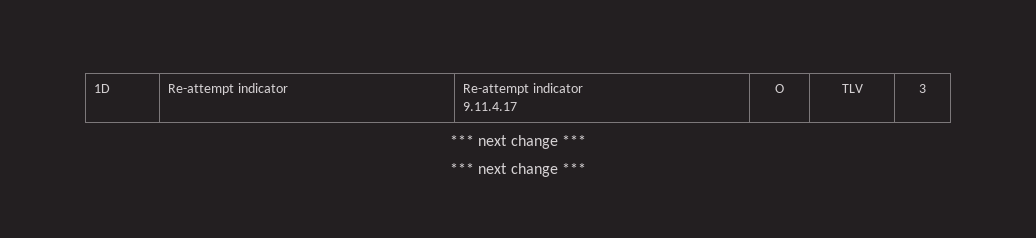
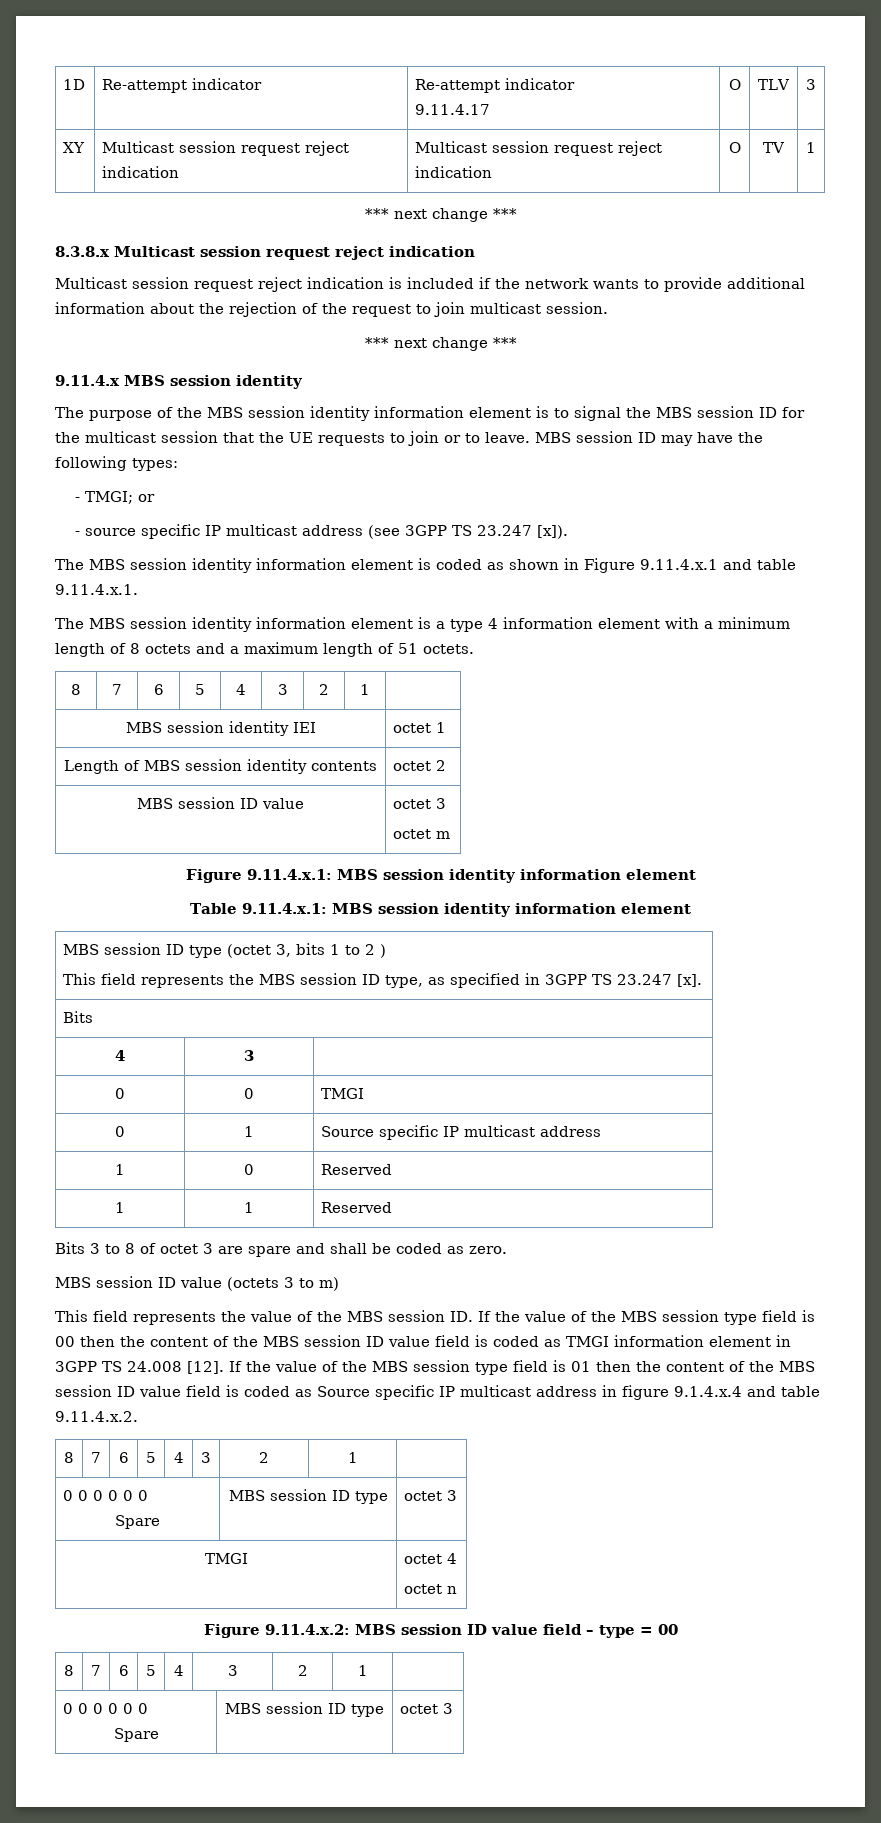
[450,135,586,149] [450,163,586,177] // *** next change *** // *** next change *** -> [63,142,86,153] [102,141,350,156] [102,166,180,178] [415,141,663,156] [415,166,493,178] [728,142,741,153] [763,142,785,153] [806,142,816,153] [364,208,517,222] [55,246,475,260] [55,277,805,292] [55,302,608,317] [364,337,517,351] [55,375,303,389] [55,406,805,421] [55,431,763,446] [55,456,178,471] [74,491,155,504] [74,524,568,539] [55,558,796,573] [55,584,138,595] [55,617,790,632] [55,642,474,657] [71,684,81,695] [112,684,122,695] [153,684,164,695] [195,684,205,695] [236,684,246,695] [277,684,288,695] [319,684,329,695] [360,684,370,695] [125,721,316,736] [393,722,447,733] [64,759,377,774] [393,760,447,771] [137,797,304,809] [393,798,447,809] [393,829,451,839] [185,869,696,883] [190,903,691,917] [63,943,387,958] [63,973,703,988] [63,1011,94,1023] [115,1050,125,1061] [244,1050,254,1061] [115,1088,125,1099] [244,1088,254,1099] [321,1088,365,1099] [115,1126,125,1137] [244,1126,254,1137] [321,1125,602,1140] [115,1164,125,1175] [244,1164,254,1175] [321,1164,393,1175] [115,1202,125,1213] [244,1202,254,1213] [321,1202,393,1213] [55,1242,507,1257] [55,1276,339,1291] [55,1310,815,1325] [55,1335,791,1347] [55,1360,815,1375] [55,1385,820,1400] [55,1411,138,1422] [64,1452,74,1463] [91,1452,101,1463] [118,1452,129,1463] [146,1452,156,1463] [173,1452,184,1463] [201,1452,211,1463] [259,1452,269,1463] [347,1452,358,1463] [63,1490,149,1501] [115,1515,160,1529] [228,1489,388,1504] [404,1490,458,1501] [204,1553,248,1564] [404,1553,458,1564] [404,1584,458,1594] [203,1624,678,1638] [64,1665,74,1676] [91,1665,101,1676] [118,1665,129,1676] [146,1665,156,1676] [173,1665,184,1676] [227,1665,238,1676] [297,1665,308,1676] [357,1665,368,1676] [63,1703,149,1714] [113,1728,159,1742] [225,1702,384,1717] [400,1703,454,1714] // XY | Multicast session request reject indication | Multicast session request reject indication | O | TV | 1 // *** next change *** // 8.3.8.x Multicast session request reject indication // Multicast session request reject indication is included if the network wants to provide additional information about the rejection of the request to join multicast session. // *** next change *** // 9.11.4.x MBS session identity // The purpose of the MBS session identity information element is to signal the MBS session ID for the multicast session that the UE requests to join or to leave. MBS session ID may have the following types: // - TMGI; or // - source specific IP multicast address (see 3GPP TS 23.247 [x]). // The MBS session identity information element is coded as shown in Figure 9.11.4.x.1 and table 9.11.4.x.1. // The MBS session identity information element is a type 4 information element with a minimum length of 8 octets and a maximum length of 51 octets. // 8 | 7 | 6 | 5 | 4 | 3 | 2 | 1 | // MBS session identity IEI | octet 1 // Length of MBS session identity contents | octet 2 // MBS session ID value | octet 3 // octet m // Figure 9.11.4.x.1: MBS session identity information element // Table 9.11.4.x.1: MBS session identity information element // MBS session ID type (octet 3, bits 1 to 2 ) // This field represents the MBS session ID type, as specified in 3GPP TS 23.247 [x]. // Bits // 4 | 3 | // 0 | 0 | TMGI // 0 | 1 | Source specific IP multicast address // 1 | 0 | Reserved // 1 | 1 | Reserved // Bits 3 to 8 of octet 3 are spare and shall be coded as zero. // MBS session ID value (octets 3 to m) // This field represents the value of the MBS session ID. If the value of the MBS session type field is 00 then the content of the MBS session ID value field is coded as TMGI information element in 3GPP TS 24.008 [12]. If the value of the MBS session type field is 01 then the content of the MBS session ID value field is coded as Source specific IP multicast address in figure 9.1.4.x.4 and table 9.11.4.x.2. // 8 | 7 | 6 | 5 | 4 | 3 | 2 | 1 | // 0 0 0 0 0 0 // Spare | MBS session ID type | octet 3 // TMGI | octet 4 // octet n // Figure 9.11.4.x.2: MBS session ID value field – type = 00 // 8 | 7 | 6 | 5 | 4 | 3 | 2 | 1 | // 0 0 0 0 0 0 // Spare | MBS session ID type | octet 3

